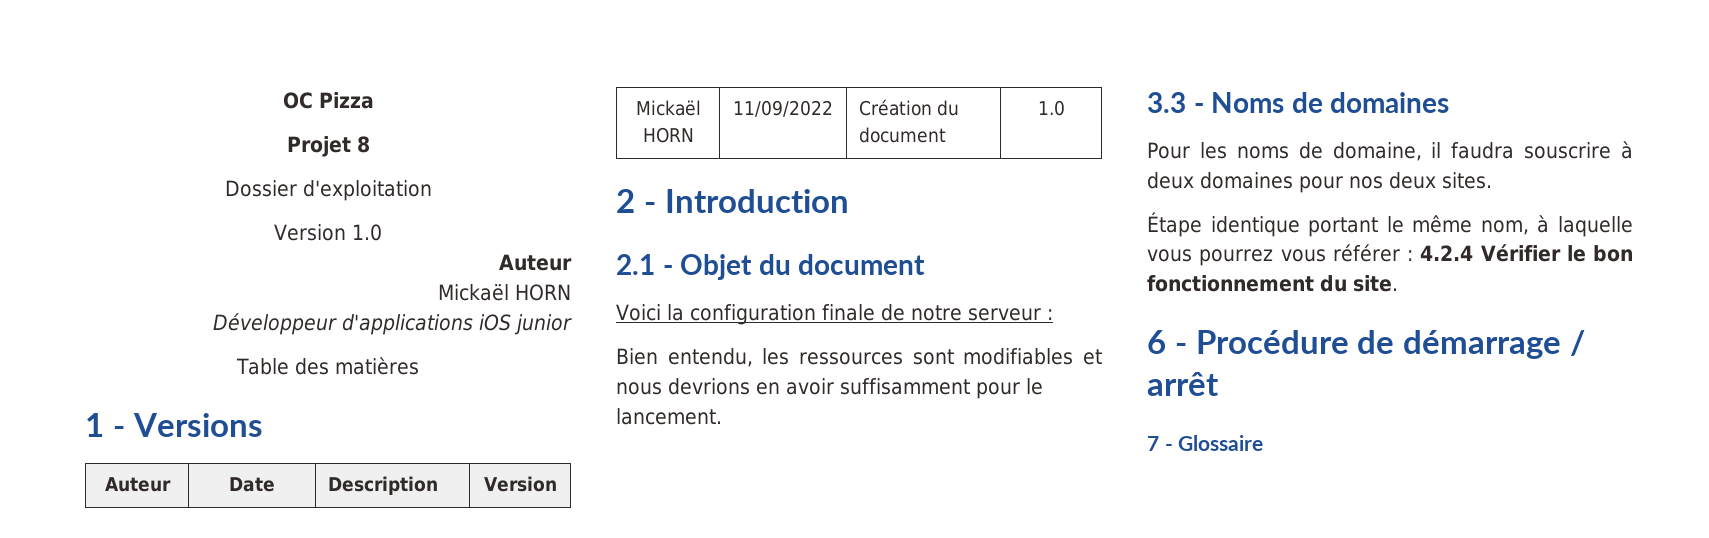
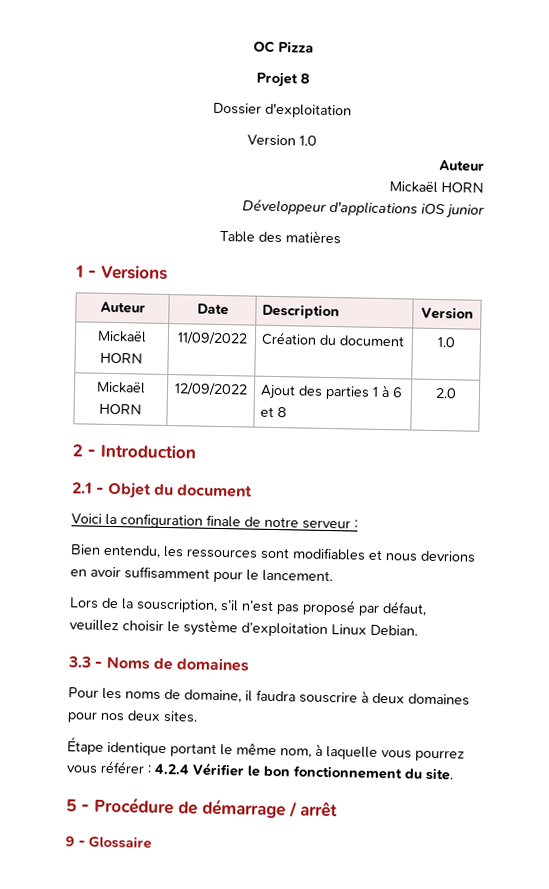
(1065, 108) none -> [96,381,146,394] [99,403,142,415] [174,382,248,397] [260,384,404,400] [260,406,288,418] [434,387,457,399] // Mickaël HORN | 12/09/2022 | Ajout des parties 1 à 6 et 8 | 2.0
(722, 416) none -> [69,597,427,616] [69,619,418,638] // Lors de la souscription, s’il n’est pas proposé par défaut, veuillez choisir le système d’exploitation Linux Debian.
[1147,330,1166,354] 6 -> [66,799,77,812] 5
[1147,436,1159,451] 7 -> [65,836,75,847] 9

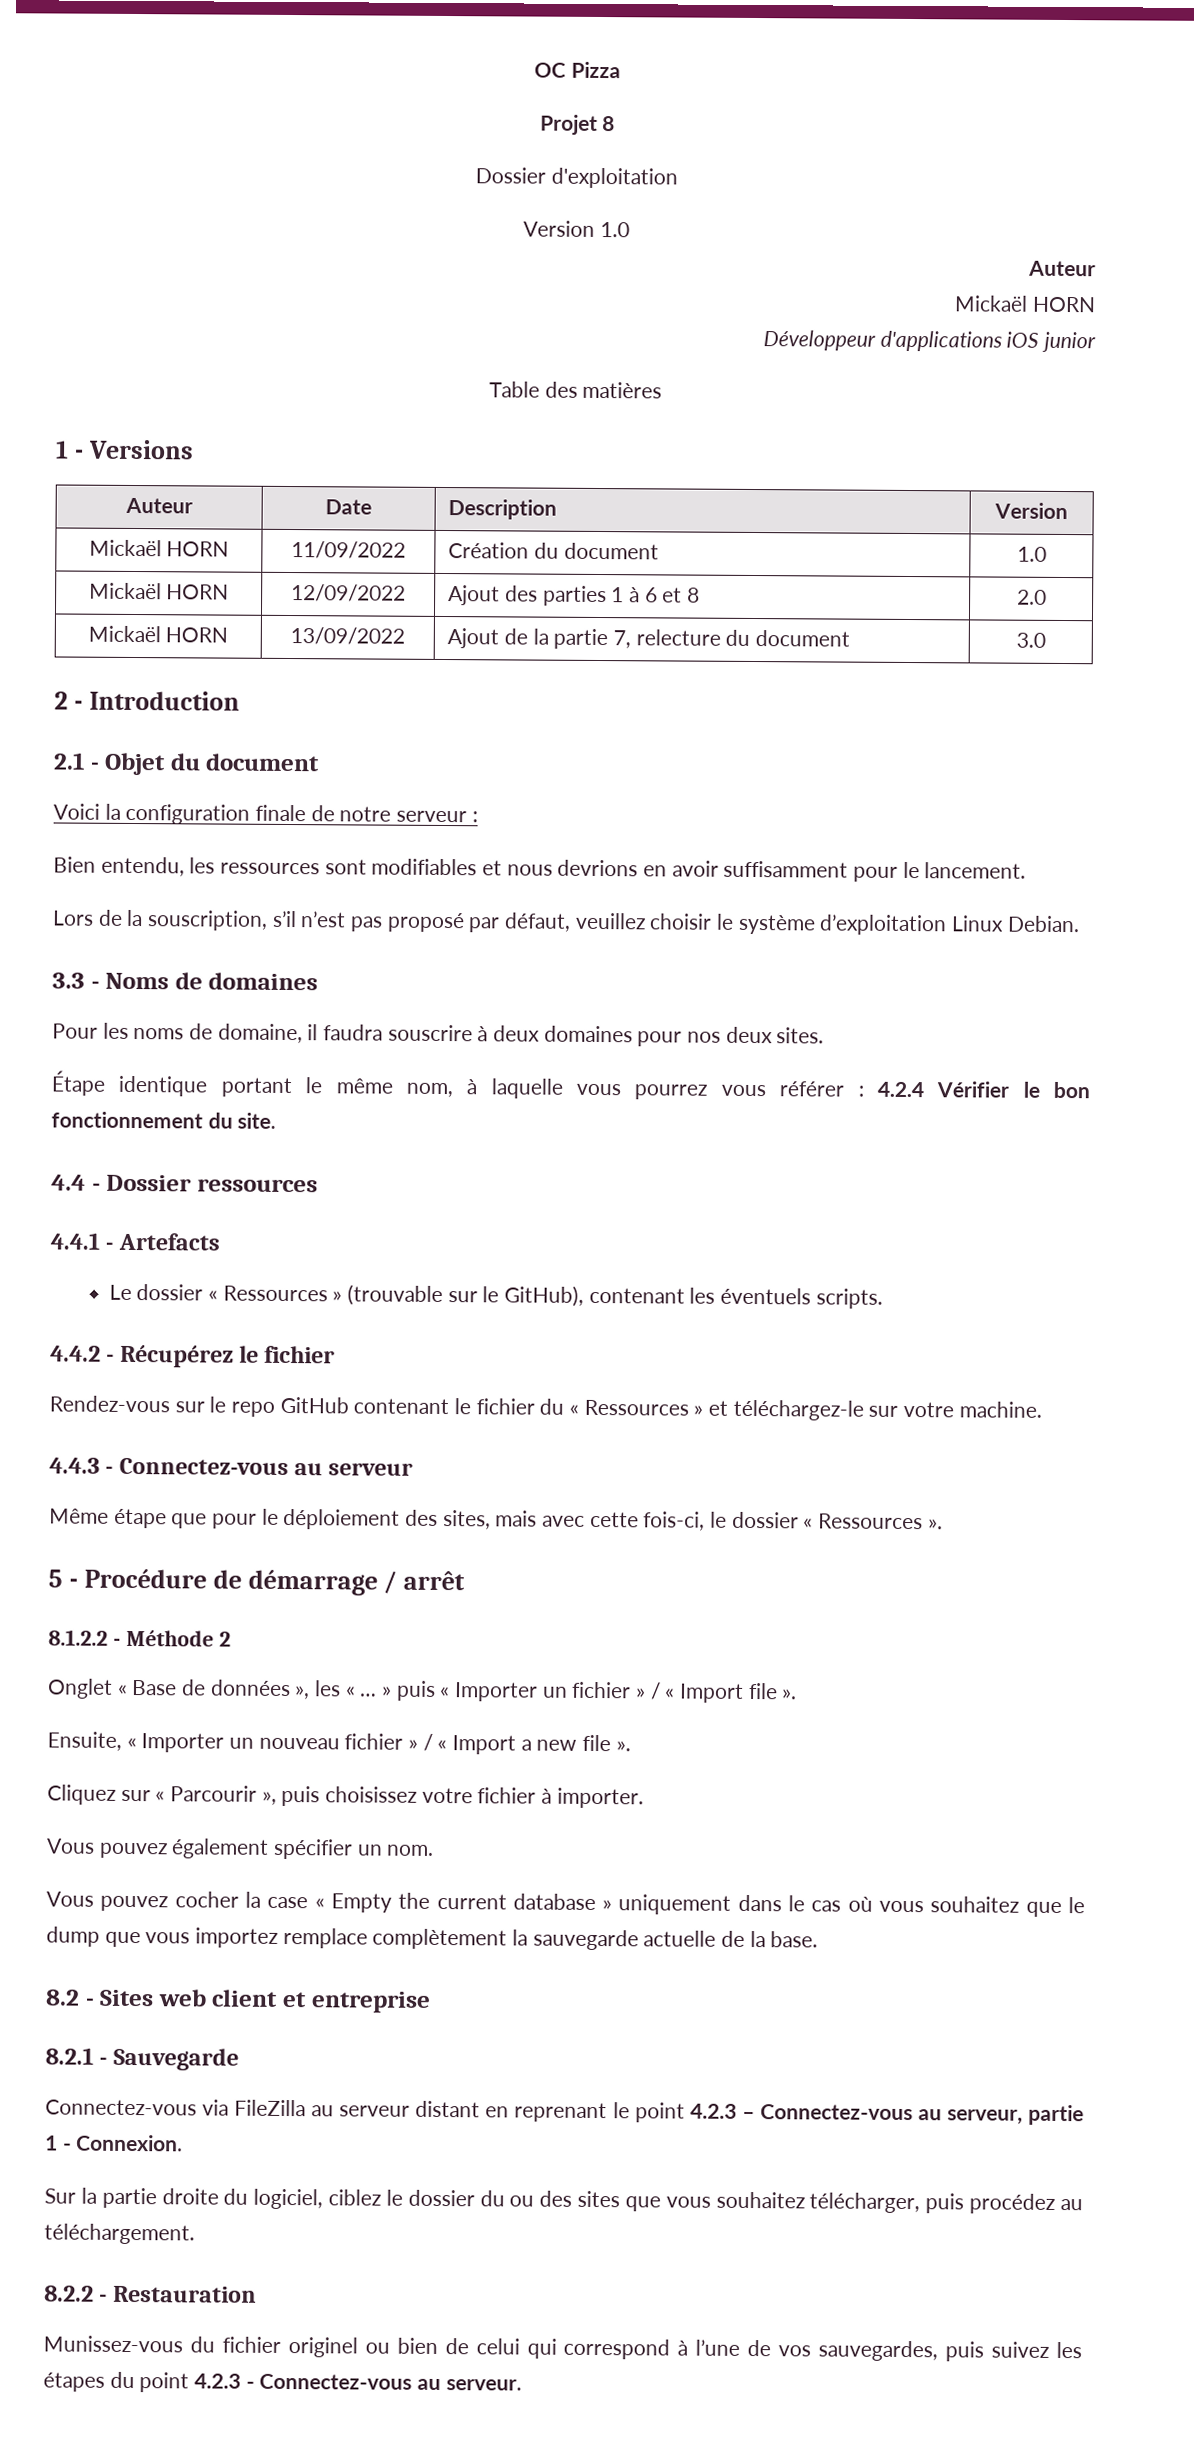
(457, 393) none -> [87,625,229,643] [290,627,405,645] [447,628,851,650] [1015,632,1046,648] // Mickaël HORN | 13/09/2022 | Ajout de la partie 7, relecture du document | 3.0
(454, 774) none -> [51,1174,318,1193] [50,1232,220,1251] [108,1284,883,1309] [50,1344,336,1368] [49,1395,1042,1421] [49,1457,414,1476] [49,1508,943,1531] // 4.4 - Dossier ressources // 4.4.1 - Artefacts // Le dossier « Ressources » (trouvable sur le GitHub), contenant les éventuels scripts. // 4.4.2 - Récupérez le fichier // Rendez-vous sur le repo GitHub contenant le fichier du « Ressources » et téléchargez-le sur votre machine. // 4.4.3 - Connectez-vous au serveur // Même étape que pour le déploiement des sites, mais avec cette fois-ci, le dossier « Ressources ».
[65,835,152,849] 9 - Glossaire -> [48,1629,231,1647] [47,1678,798,1703] [47,1731,631,1755] [47,1784,644,1809] [46,1838,435,1860] [46,1891,1085,1918] [46,1926,819,1951] [45,1989,431,2013] [45,2047,239,2071] [45,2099,1085,2126] [45,2134,184,2152] [44,2187,1084,2214] [44,2223,195,2245] [44,2285,257,2303] [43,2335,1083,2362] [43,2371,522,2393] 8.1.2.2 - Méthode 2 // Onglet « Base de données », les « … » puis « Importer un fichier » / « Import file ». // Ensuite, « Importer un nouveau fichier » / « Import a new file ». // Cliquez sur « Parcourir », puis choisissez votre fichier à importer. // Vous pouvez également spécifier un nom. // Vous pouvez cocher la case « Empty the current database » uniquement dans le cas où vous souhaitez que le dump que vous importez remplace complètement la sauvegarde actuelle de la base. // 8.2 - Sites web client et entreprise // 8.2.1 - Sauvegarde // Connectez-vous via FileZilla au serveur distant en reprenant le point 4.2.3 – Connectez-vous au serveur, partie 1 - Connexion. // Sur la partie droite du logiciel, ciblez le dossier du ou des sites que vous souhaitez télécharger, puis procédez au téléchargement. // 8.2.2 - Restauration // Munissez-vous du fichier originel ou bien de celui qui correspond à l’une de vos sauvegardes, puis suivez les étapes du point 4.2.3 - Connectez-vous au serveur.

